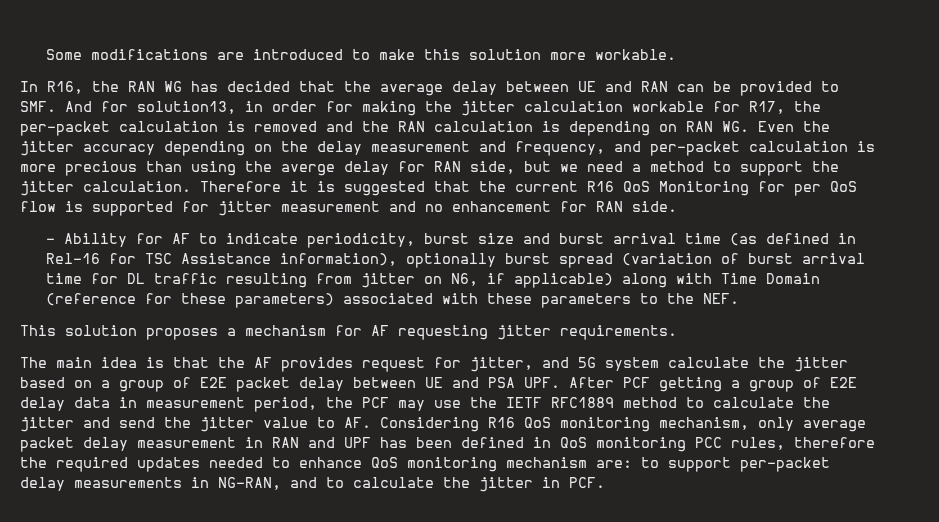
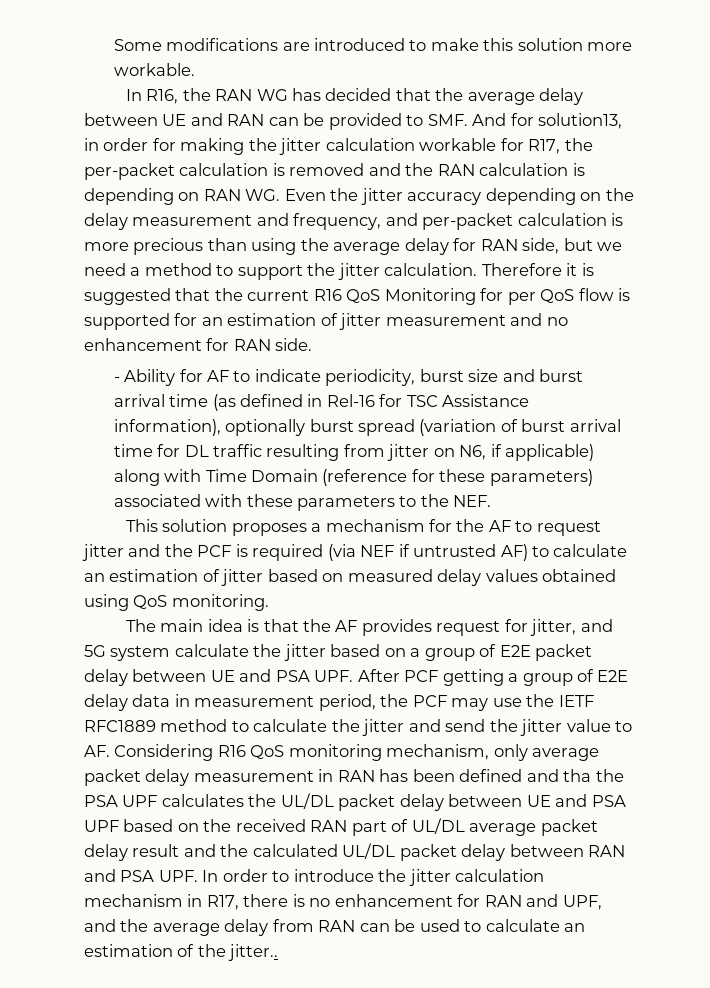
[281,164,335,176] averge -> [333,242,401,255] average
(209, 206) none -> [201,313,338,326] an estimation of
[371,325,677,340] AF requesting jitter requirements. -> [456,519,601,536] [82,544,628,561] [84,569,617,586] [84,594,269,611] the AF to request jitter and the PCF is required (via NEF if untrusted AF) to calculate an estimation of jitter based on measured delay values obtained using QoS monitoring.
[308,437,371,448] and UPF -> (375, 776) none
[533,437,875,452] [20,457,830,472] [20,477,605,492] in QoS monitoring PCC rules, therefore the required updates needed to enhance QoS monitoring mechanism are: to support per-packet delay measurements in NG-RAN, and to calculate the jitter in PCF. -> [526,769,624,782] [84,793,626,811] [84,818,598,836] [84,843,626,861] [84,869,545,886] [84,894,602,910] [84,919,586,936] [84,944,279,961] and tha the PSA UPF calculates the UL/DL packet delay between UE and PSA UPF based on the received RAN part of UL/DL average packet delay result and the calculated UL/DL packet delay between RAN and PSA UPF. In order to introduce the jitter calculation mechanism in R17, there is no enhancement for RAN and UPF, and the average delay from RAN can be used to calculate an estimation of the jitter..

